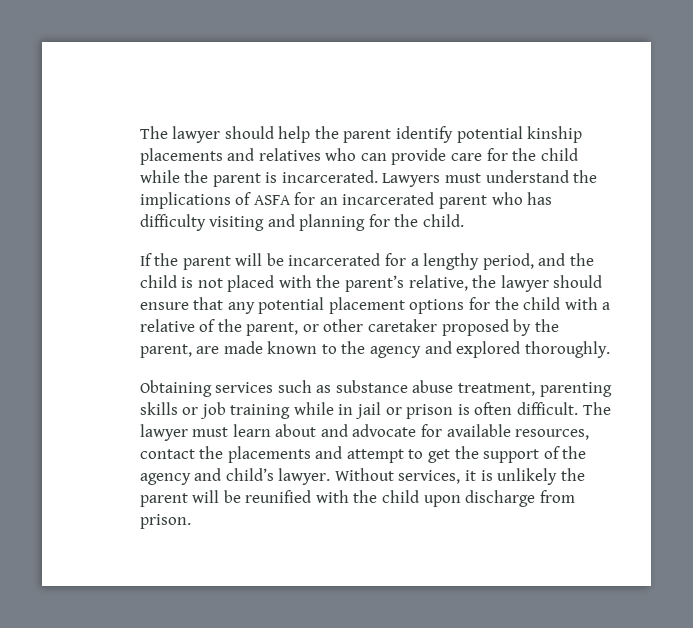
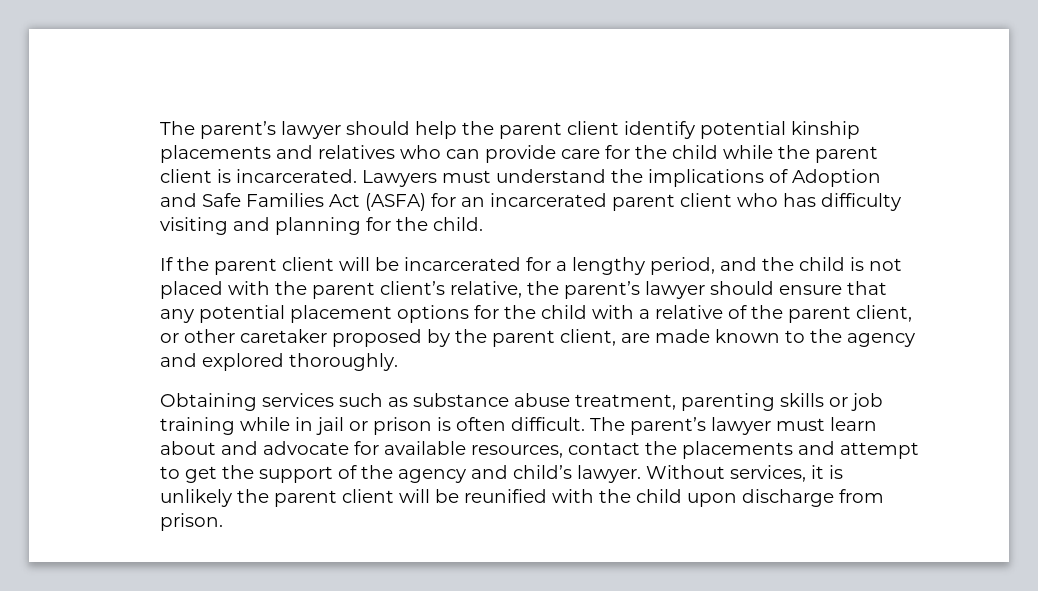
[139,126,168,139] The -> [159,121,276,139] The parent’s
(392, 136) none -> [566,121,619,135] client
(261, 180) none -> [159,169,212,183] client
[253,195,291,205] ASFA -> [791,169,881,187] [159,193,426,211] Adoption and Safe Families Act (ASFA)
(488, 202) none -> [679,193,732,207] client
(231, 263) none -> [281,257,334,271] client
[345,275,405,292] parent’s -> [311,281,445,299] parent client’s
(497, 281) none -> [563,281,640,299] parent’s
[246,322,299,336] parent, -> [787,305,912,323] parent client,
[139,344,192,358] parent, -> [491,329,616,347] parent client,
(611, 408) none -> [629,417,706,435] parent’s
(188, 500) none -> [341,489,394,503] client

